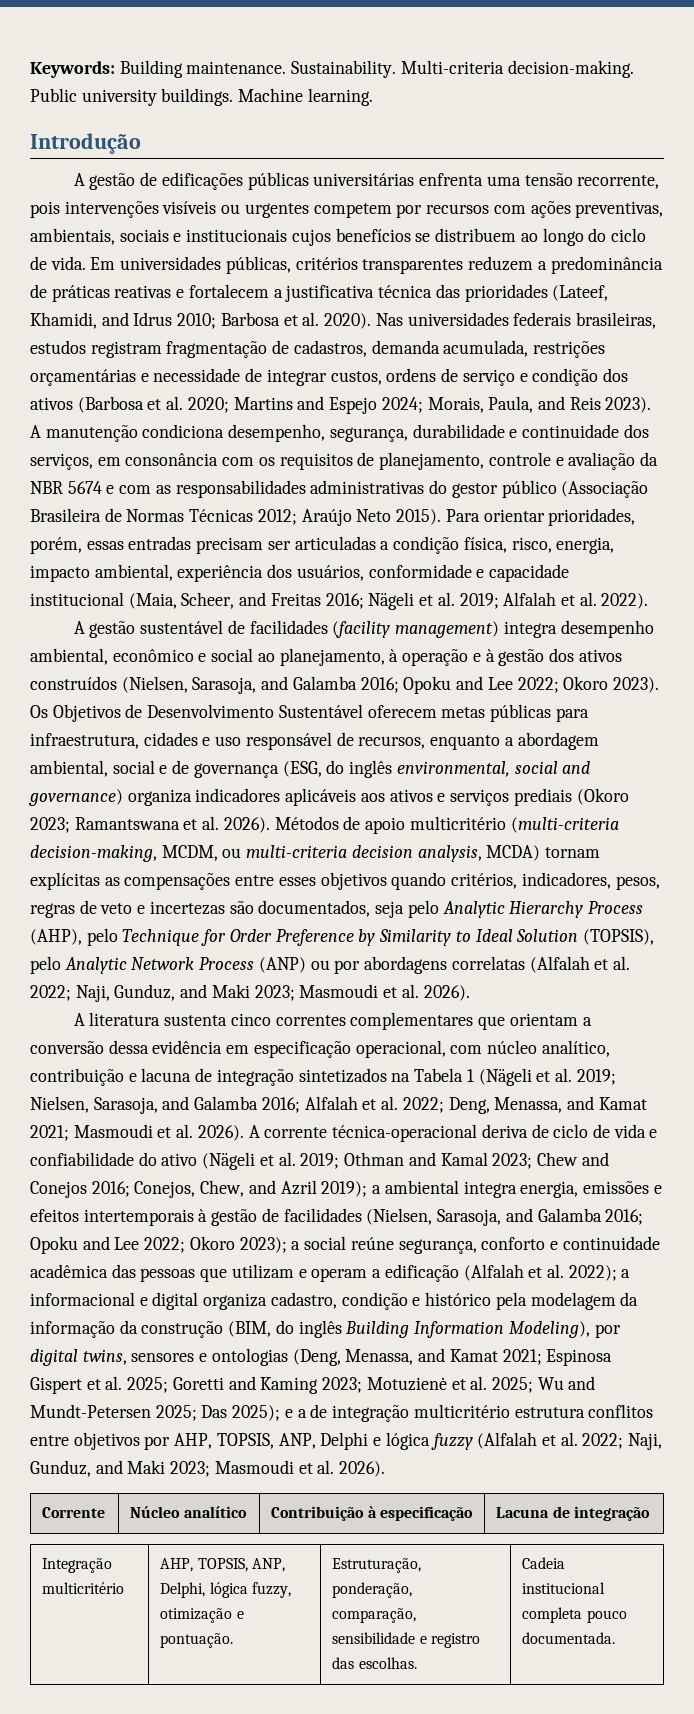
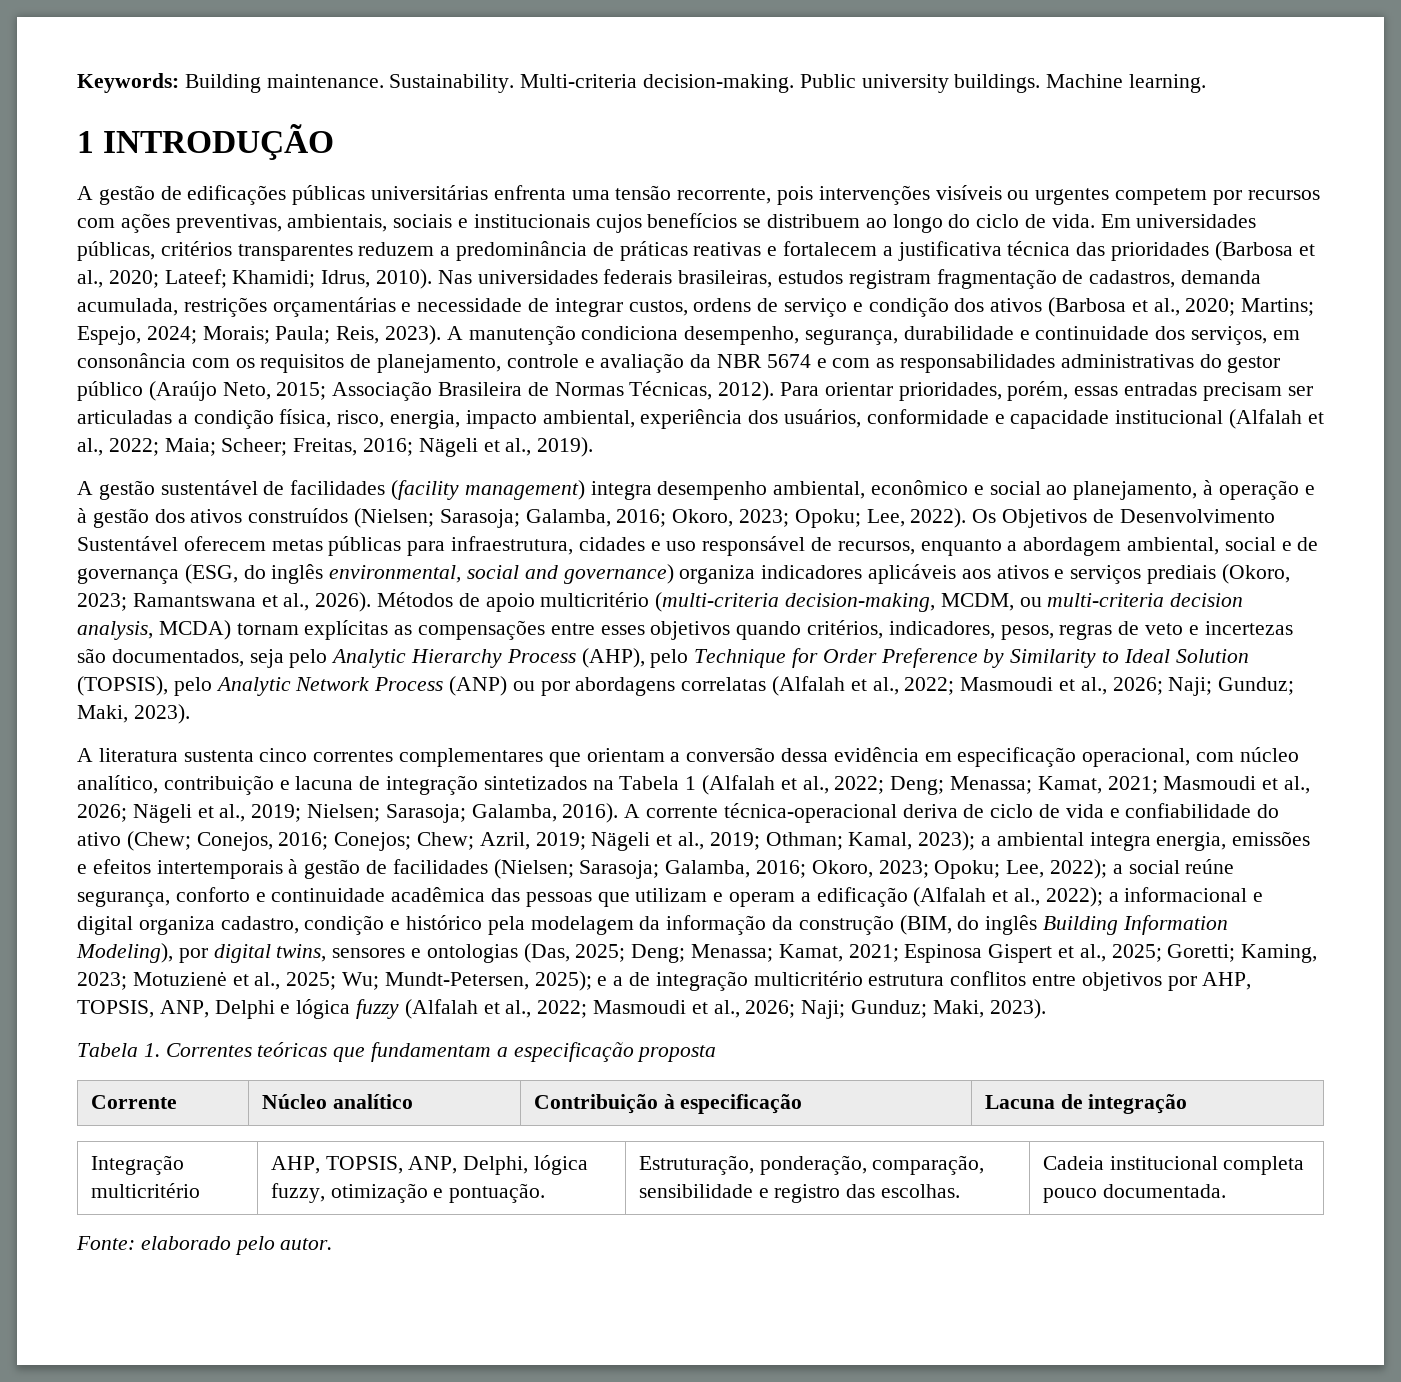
[30,133,141,154] Introdução -> [77,124,335,160] 1 INTRODUÇÃO
[552,285,609,301] [30,312,372,329] (Lateef, Khamidi, and Idrus 2010; Barbosa et al. 2020). -> [1214,241,1315,261] [77,269,433,289] (Barbosa et al., 2020; Lateef; Khamidi; Idrus, 2010).
[166,396,601,414] al. 2020; Martins and Espejo 2024; Morais, Paula, and Reis -> [1153,298,1315,316] [77,326,380,345] al., 2020; Martins; Espejo, 2024; Morais; Paula; Reis,
[561,481,649,498] [30,508,442,526] (Associação Brasileira de Normas Técnicas 2012; Araújo Neto 2015). -> [148,381,775,401] (Araújo Neto, 2015; Associação Brasileira de Normas Técnicas, 2012).
[128,592,649,610] (Maia, Scheer, and Freitas 2016; Nägeli et al. 2019; Alfalah et al. 2022). -> [1229,409,1324,429] [77,437,594,457] (Alfalah et al., 2022; Maia; Scheer; Freitas, 2016; Nägeli et al., 2019).
[121,676,659,694] (Nielsen, Sarasoja, and Galamba 2016; Opoku and Lee 2022; Okoro 2023). -> [354,508,967,528] (Nielsen; Sarasoja; Galamba, 2016; Okoro, 2023; Opoku; Lee, 2022).
[576,788,629,805] (Okoro -> [1221,564,1290,584] (Okoro,
[202,816,220,830] al. -> [283,593,310,611] al.,
[612,956,630,970] [30,984,470,1002] al. 2022; Naji, Gunduz, and Maki 2023; Masmoudi et al. 2026). -> [872,677,1295,696] [77,704,190,724] al., 2022; Masmoudi et al., 2026; Naji; Gunduz; Maki, 2023).
[478,1068,616,1086] [30,1096,647,1114] [30,1124,244,1141] (Nägeli et al. 2019; Nielsen, Sarasoja, and Galamba 2016; Alfalah et al. 2022; Deng, Menassa, and Kamat 2021; Masmoudi et al. 2026). -> [702,775,1311,795] [77,803,619,823] (Alfalah et al., 2022; Deng; Menassa; Kamat, 2021; Masmoudi et al., 2026; Nägeli et al., 2019; Nielsen; Sarasoja; Galamba, 2016).
[202,1152,609,1170] [30,1180,368,1198] (Nägeli et al. 2019; Othman and Kamal 2023; Chew and Conejos 2016; Conejos, Chew, and Azril 2019); -> [126,831,976,851] (Chew; Conejos, 2016; Conejos; Chew; Azril, 2019; Nägeli et al., 2019; Othman; Kamal, 2023);
[366,1208,644,1226] [30,1236,287,1254] (Nielsen, Sarasoja, and Galamba 2016; Opoku and Lee 2022; Okoro 2023); -> [493,859,1108,879] (Nielsen; Sarasoja; Galamba, 2016; Okoro, 2023; Opoku; Lee, 2022);
[546,1264,564,1278] al. -> [1014,888,1041,906] al.,
[292,1348,613,1366] [30,1376,596,1394] [30,1404,228,1421] (Deng, Menassa, and Kamat 2021; Espinosa Gispert et al. 2025; Goretti and Kaming 2023; Motuzienė et al. 2025; Wu and Mundt-Petersen 2025; Das -> [523,943,1318,963] [77,971,529,990] (Das, 2025; Deng; Menassa; Kamat, 2021; Espinosa Gispert et al., 2025; Goretti; Kaming, 2023; Motuzienė et al., 2025; Wu; Mundt-Petersen,
[560,1432,663,1450] [30,1460,386,1477] al. 2022; Naji, Gunduz, and Maki 2023; Masmoudi et al. 2026). -> [505,999,1046,1019] [77,1042,717,1062] al., 2022; Masmoudi et al., 2026; Naji; Gunduz; Maki, 2023). // Tabela 1. Correntes teóricas que fundamentam a especificação proposta
(616, 1638) none -> [76,1236,333,1255] // Fonte: elaborado pelo autor.

